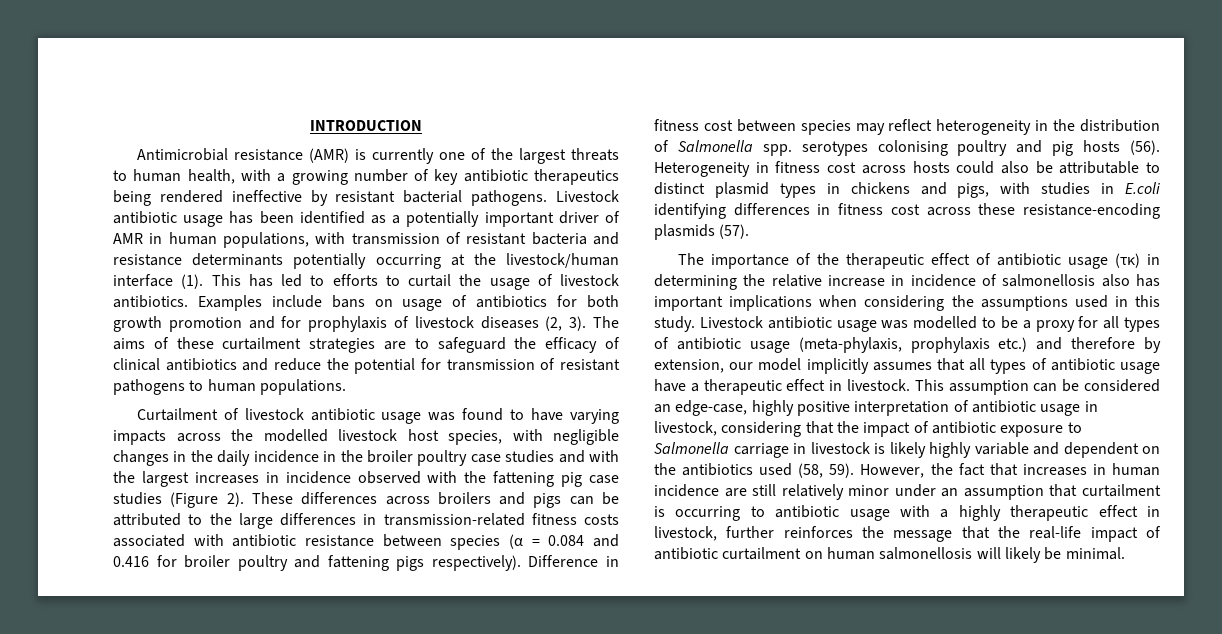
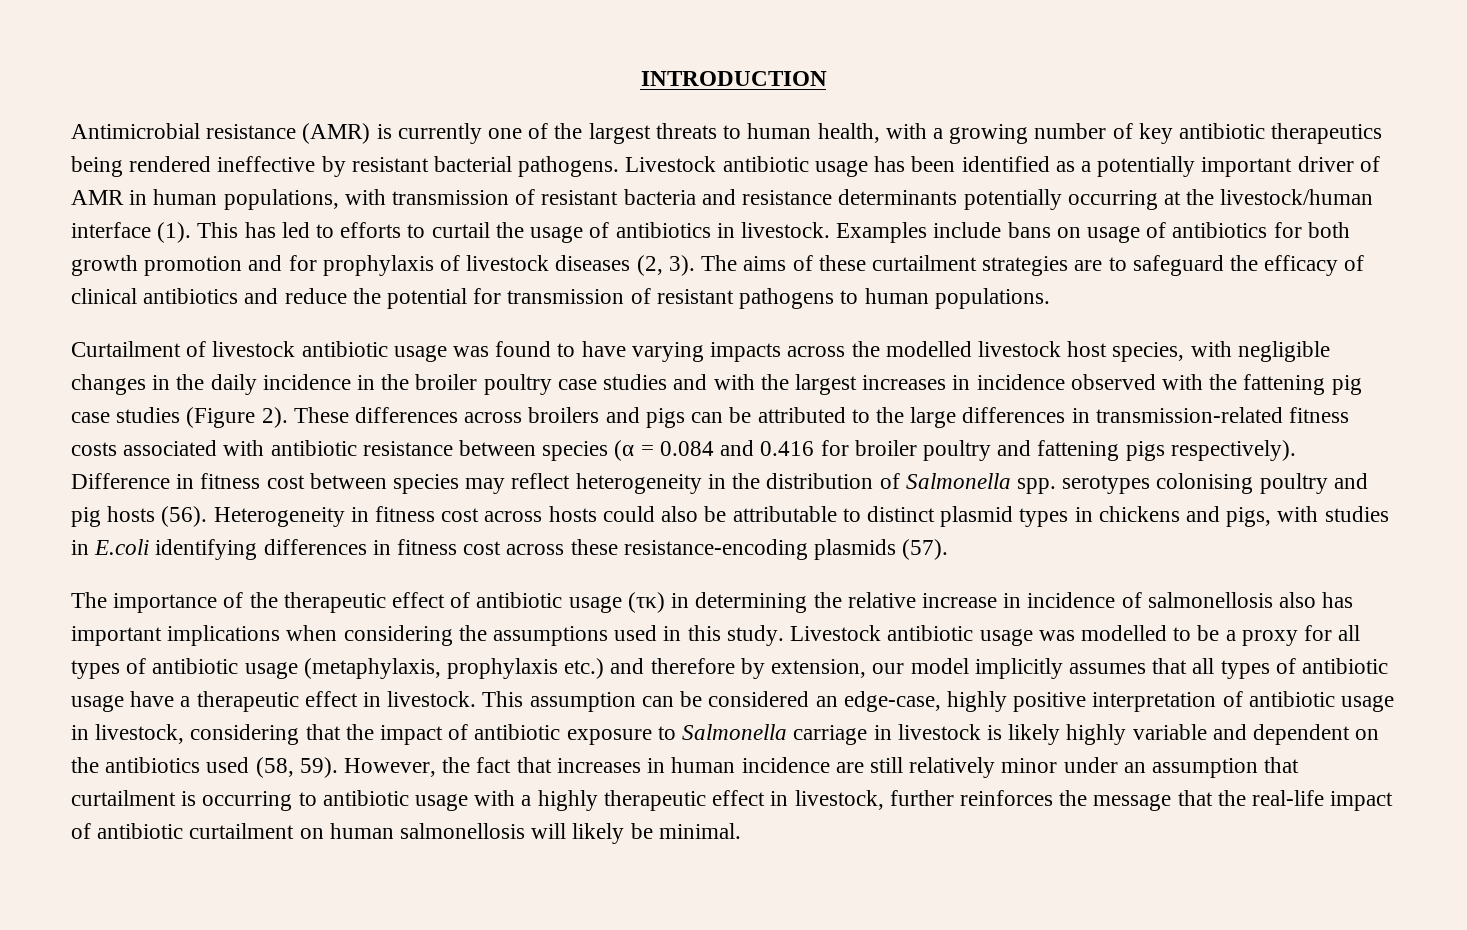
[560,274,619,286] [113,295,188,308] livestock antibiotics. -> [615,222,830,238] antibiotics in livestock.
[798,337,902,353] (meta-phylaxis, -> [303,658,441,679] (metaphylaxis,

